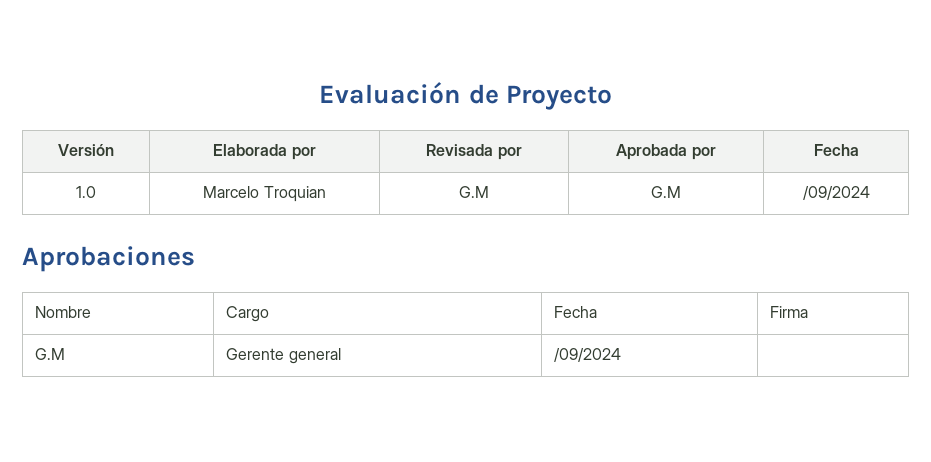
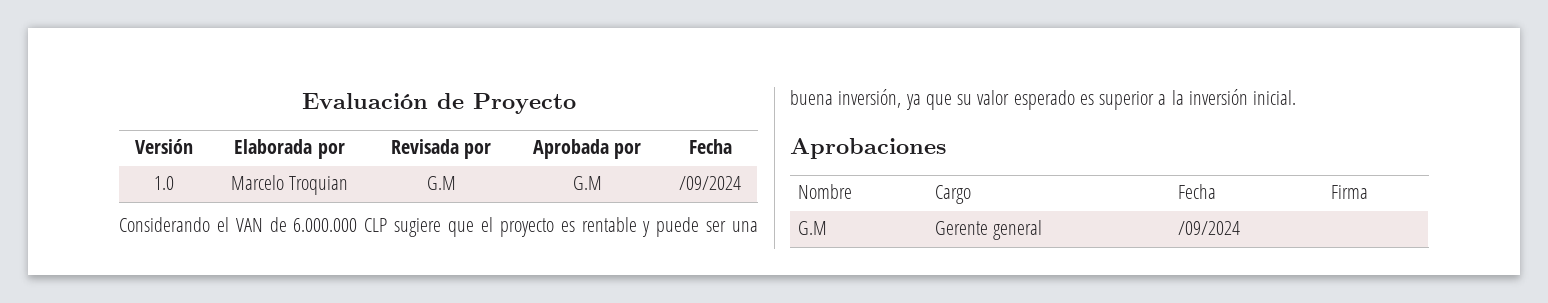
(870, 193) none -> [119,217,758,237] [790,89,1297,110] // Considerando el VAN de 6.000.000 CLP sugiere que el proyecto es rentable y puede ser una buena inversión, ya que su valor esperado es superior a la inversión inicial.

